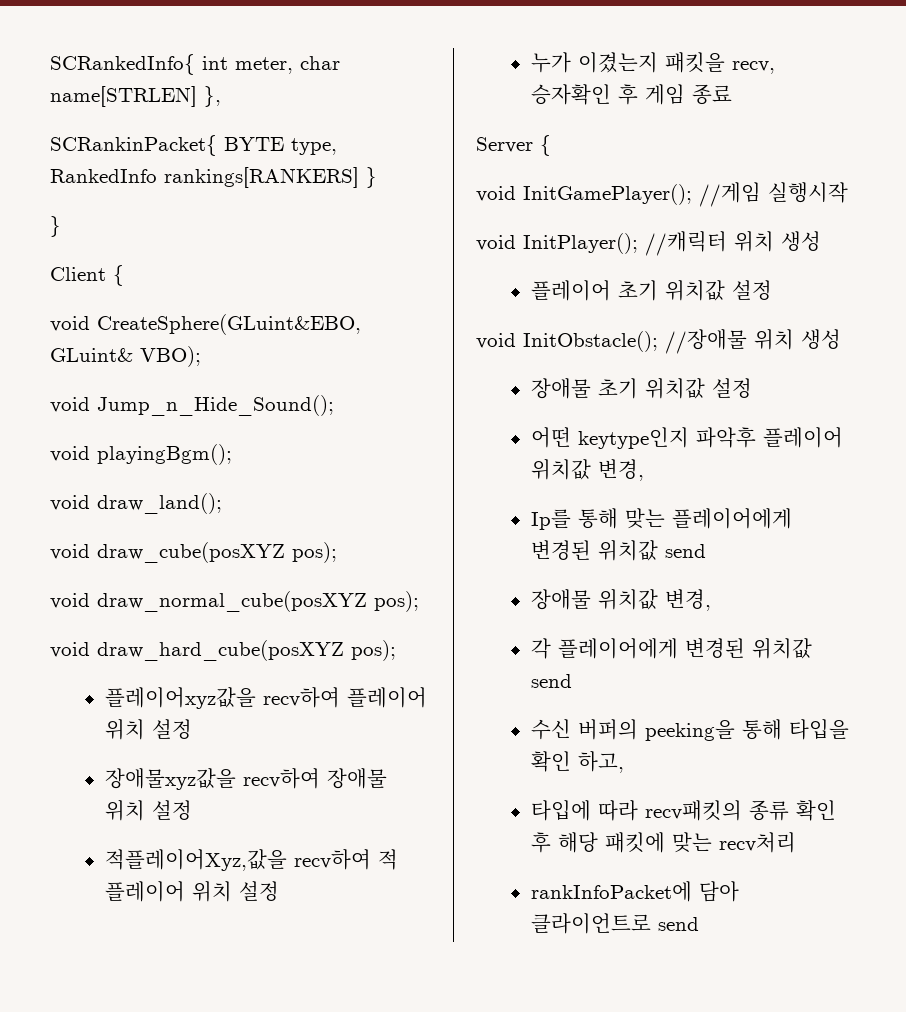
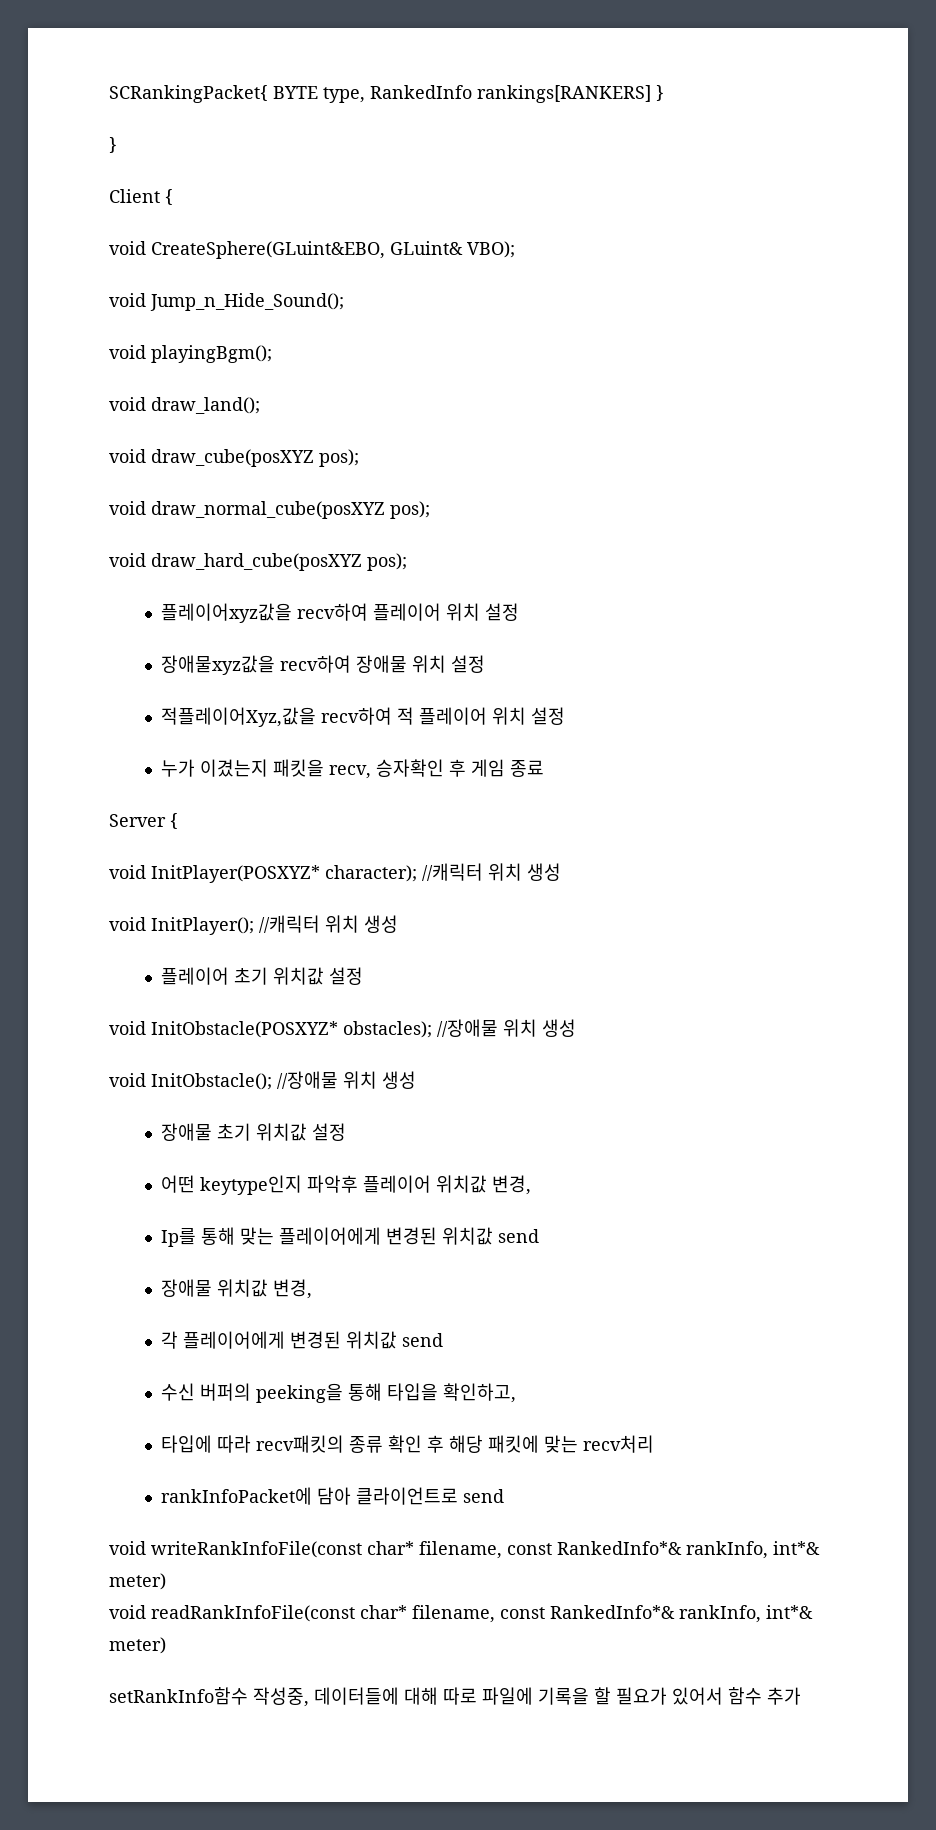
[50,54,340,75] [50,86,221,107] [50,135,217,156] SCRankedInfo{ int meter, char name[STRLEN] }, // SCRankinPacket{ -> [109,85,268,103] SCRankingPacket{
[523,182,848,207] InitGamePlayer(); //게임 실행시작 -> [151,863,561,883] InitPlayer(POSXYZ* character); //캐릭터 위치 생성
(772, 290) none -> [109,1019,576,1038] // void InitObstacle(POSXYZ* obstacles); //장애물 위치 생성
[530,751,624,773] 확인 하고, -> [443,1383,517,1403] 확인하고,
(699, 924) none -> [109,1541,820,1559] [109,1573,166,1590] [109,1605,813,1623] [109,1637,166,1654] [109,1687,801,1707] // void writeRankInfoFile(const char* filename, const RankedInfo*& rankInfo, int*& meter) // void readRankInfoFile(const char* filename, const RankedInfo*& rankInfo, int*& meter) // setRankInfo함수 작성중, 데이터들에 대해 따로 파일에 기록을 할 필요가 있어서 함수 추가

